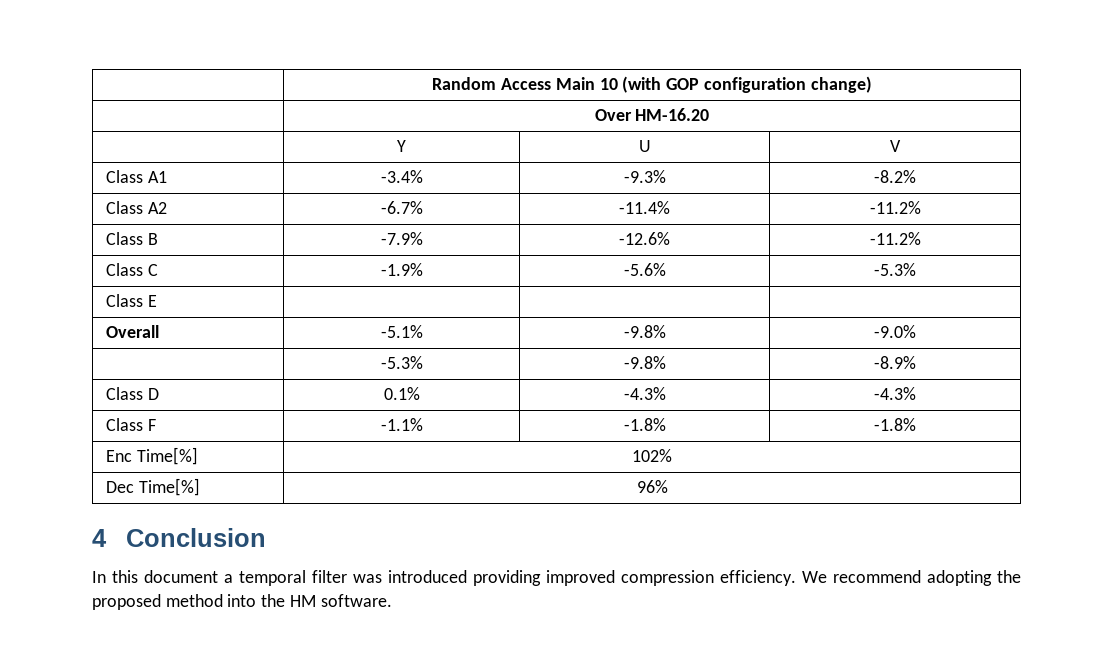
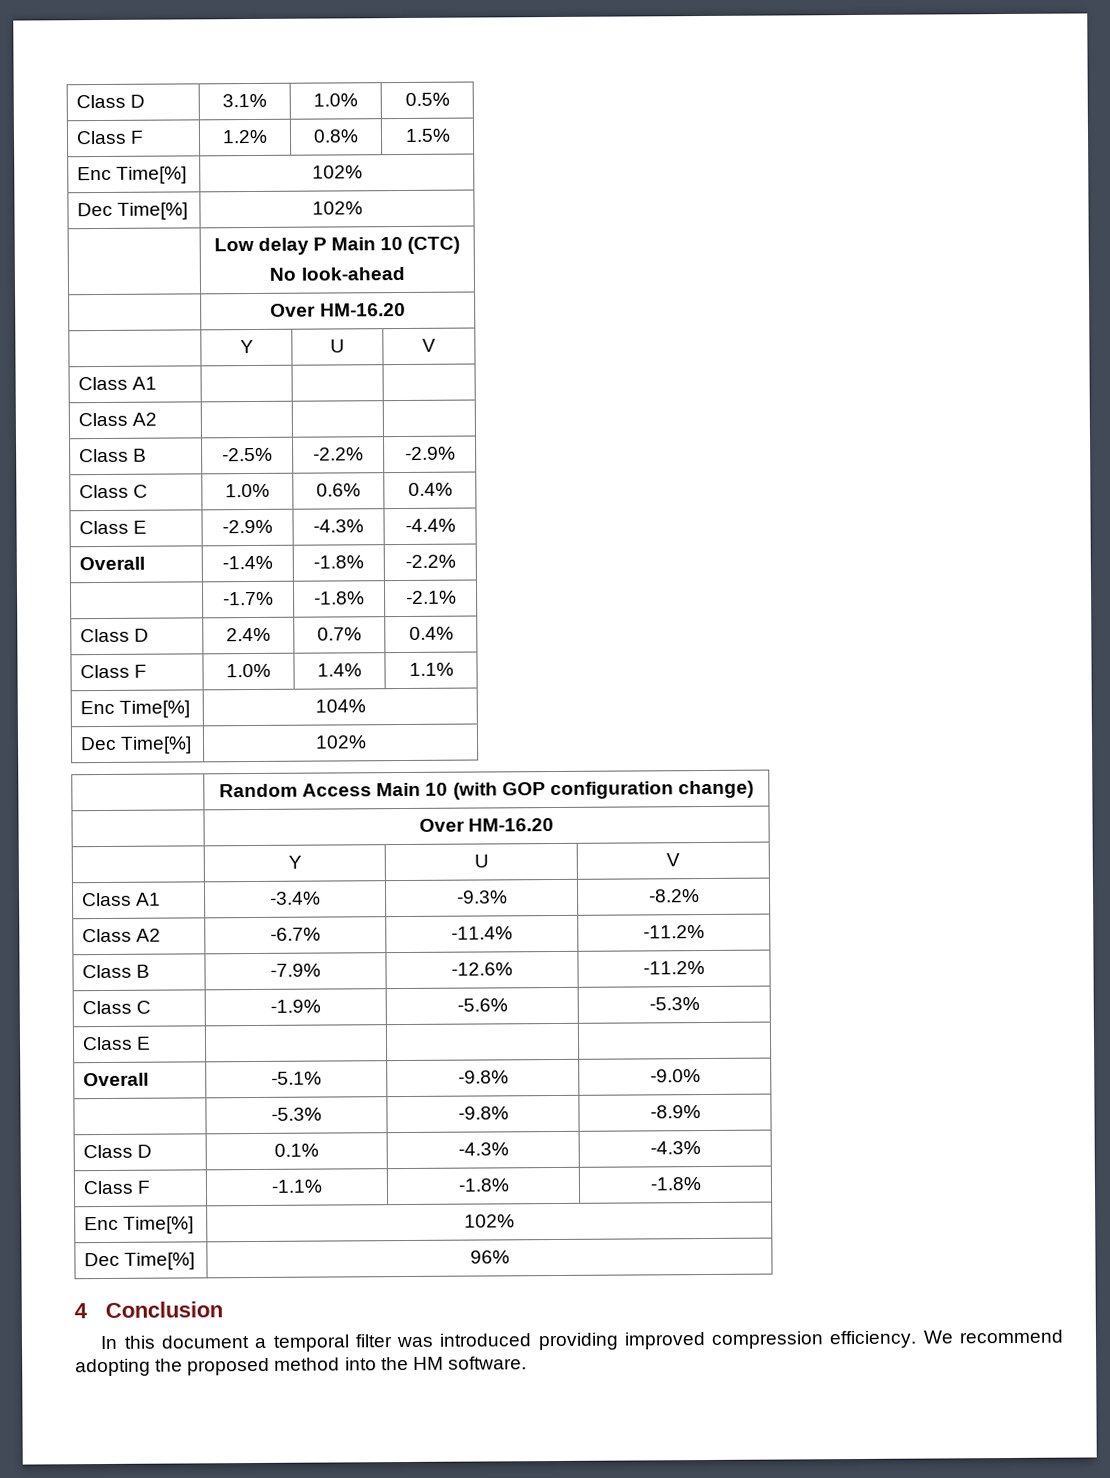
(432, 83) none -> [75,94,145,109] [222,93,267,108] [313,93,358,107] [404,92,450,106] [75,130,144,145] [222,129,268,144] [313,129,359,143] [404,128,451,142] [76,166,187,184] [311,165,363,179] [76,202,188,220] [311,201,363,215] [213,236,461,255] [269,266,405,281] [270,302,406,317] [239,339,254,354] [330,339,345,353] [421,338,436,352] [77,376,157,391] [77,412,157,427] [78,448,147,463] [222,447,273,462] [313,447,364,461] [404,446,456,460] [78,484,148,499] [225,483,270,498] [316,483,361,497] [407,482,453,496] [78,520,147,535] [222,519,273,534] [313,519,364,533] [404,518,456,532] [78,556,145,571] [222,555,273,570] [313,555,364,569] [404,554,456,568] [223,591,274,606] [314,591,365,605] [405,590,457,604] [79,628,149,643] [226,627,271,642] [317,627,362,641] [408,626,454,640] [79,664,147,679] [226,663,271,678] [317,663,362,677] [408,662,454,676] [79,700,190,718] [314,699,366,713] [79,736,192,754] [314,735,367,749] Class D | 3.1% | 1.0% | 0.5% // Class F | 1.2% | 0.8% | 1.5% // Enc Time[%] | 102% // Dec Time[%] | 102% // | Low delay P Main 10 (CTC) // No look-ahead // | Over HM-16.20 // | Y | U | V // Class A1 | | | // Class A2 | | | // Class B | -2.5% | -2.2% | -2.9% // Class C | 1.0% | 0.6% | 0.4% // Class E | -2.9% | -4.3% | -4.4% // Overall | -1.4% | -1.8% | -2.2% // | -1.7% | -1.8% | -2.1% // Class D | 2.4% | 0.7% | 0.4% // Class F | 1.0% | 1.4% | 1.1% // Enc Time[%] | 104% // Dec Time[%] | 102% //

